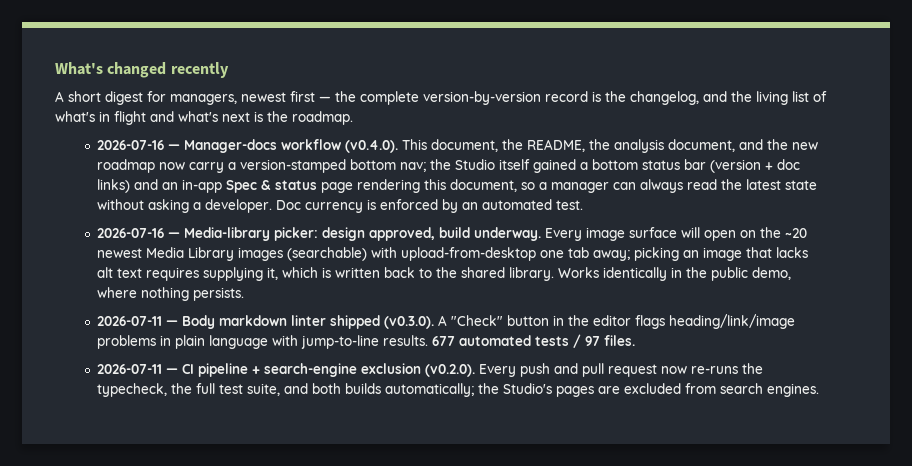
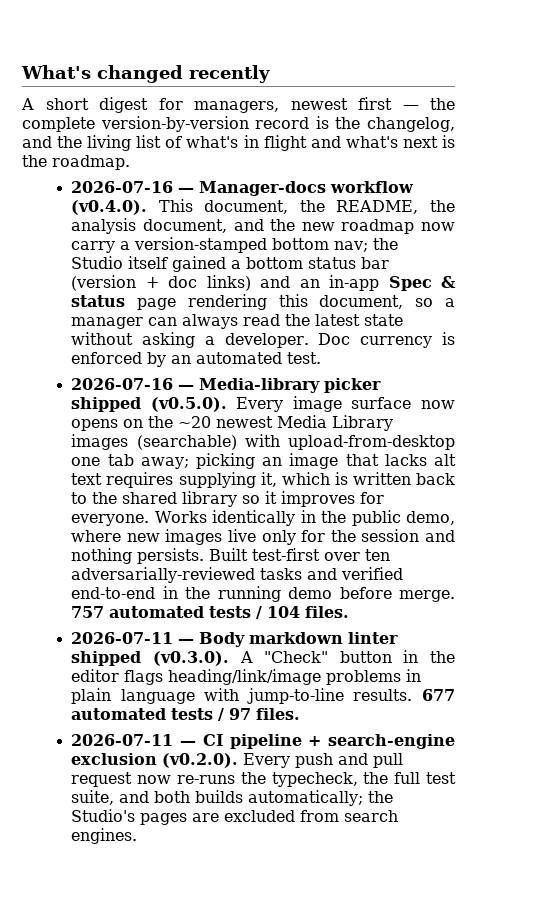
[273,227,541,241] picker: design approved, build underway. -> [324,378,382,393] [71,397,227,412] picker shipped (v0.5.0).
[680,227,736,241] will open -> [421,400,456,409] [71,419,119,431] now opens
[508,267,554,281] library. -> [182,491,385,507] [71,514,150,526] library so it improves for everyone.
[140,287,244,301] nothing persists. -> [126,529,455,545] [71,548,391,564] [71,567,404,583] [71,586,455,602] [71,606,350,619] new images live only for the session and nothing persists. Built test-first over ten adversarially-reviewed tasks and verified end-to-end in the running demo before merge. 757 automated tests / 104 files.

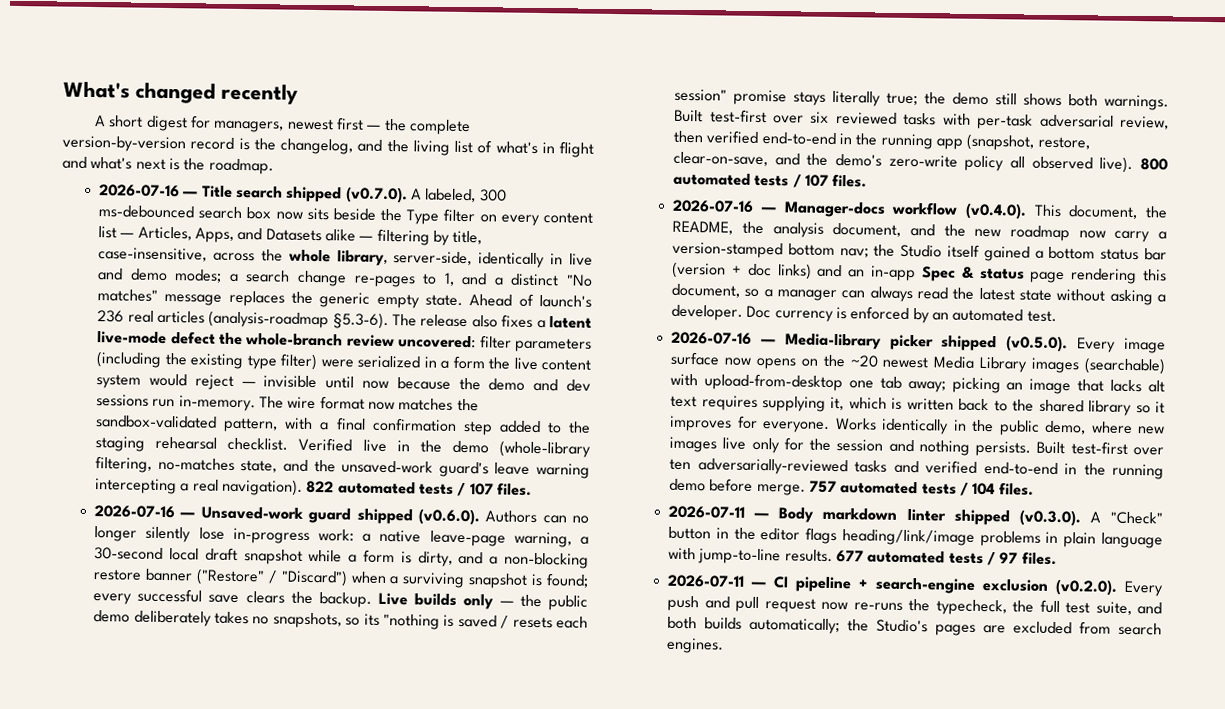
(130, 162) none -> [99,184,507,204] [98,205,594,227] [98,226,483,246] [98,247,593,269] [97,268,594,288] [97,289,592,309] [97,310,592,329] [97,331,592,353] [96,351,592,371] [96,373,591,392] [96,394,479,412] [95,415,591,436] [95,436,591,458] [95,456,590,479] [95,478,533,497] [94,505,589,526] [94,526,589,548] [94,547,589,569] [93,568,589,589] [93,588,589,611] [93,610,588,630] [674,88,1169,111] [674,109,1169,130] [673,130,1090,151] [673,151,1168,173] [673,172,868,188] // 2026-07-16 — Title search shipped (v0.7.0). A labeled, 300 ms-debounced search box now sits beside the Type filter on every content list — Articles, Apps, and Datasets alike — filtering by title, case-insensitive, across the whole library, server-side, identically in live and demo modes; a search change re-pages to 1, and a distinct "No matches" message replaces the generic empty state. Ahead of launch's 236 real articles (analysis-roadmap §5.3-6). The release also fixes a latent live-mode defect the whole-branch review uncovered: filter parameters (including the existing type filter) were serialized in a form the live content system would reject — invisible until now because the demo and dev sessions run in-memory. The wire format now matches the sandbox-validated pattern, with a final confirmation step added to the staging rehearsal checklist. Verified live in the demo (whole-library filtering, no-matches state, and the unsaved-work guard's leave warning intercepting a real navigation). 822 automated tests / 107 files. // 2026-07-16 — Unsaved-work guard shipped (v0.6.0). Authors can no longer silently lose in-progress work: a native leave-page warning, a 30-second local draft snapshot while a form is dirty, and a non-blocking restore banner ("Restore" / "Discard") when a surviving snapshot is found; every successful save clears the backup. Live builds only — the public demo deliberately takes no snapshots, so its "nothing is saved / resets each session" promise stays literally true; the demo still shows both warnings. Built test-first over six reviewed tasks with per-task adversarial review, then verified end-to-end in the running app (snapshot, restore, clear-on-save, and the demo's zero-write policy all observed live). 800 automated tests / 107 files.

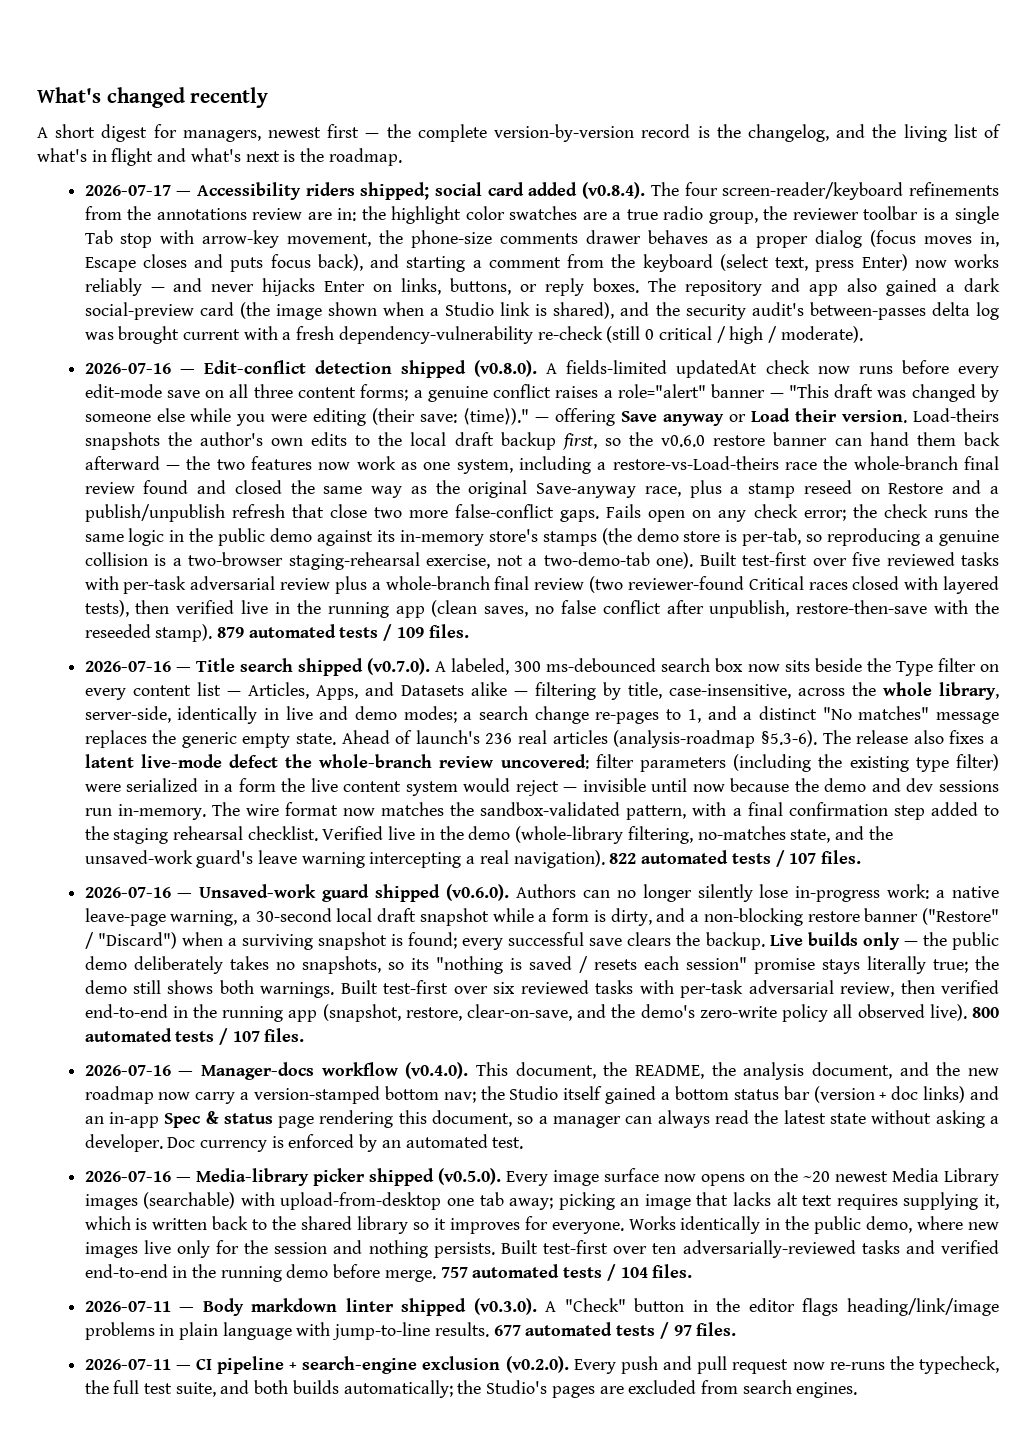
(274, 166) none -> [84,182,1000,200] [84,206,999,224] [84,230,999,248] [84,254,999,272] [84,278,1001,296] [84,302,1000,320] [84,326,863,344] [84,360,1000,378] [84,384,999,402] [84,408,1000,426] [84,432,1001,450] [84,456,999,474] [84,480,1000,498] [84,504,1000,522] [84,528,1000,546] [84,552,1000,570] [84,576,999,594] [84,600,1000,618] [84,624,469,642] // 2026-07-17 — Accessibility riders shipped; social card added (v0.8.4). The four screen-reader/keyboard refinements from the annotations review are in: the highlight color swatches are a true radio group, the reviewer toolbar is a single Tab stop with arrow-key movement, the phone-size comments drawer behaves as a proper dialog (focus moves in, Escape closes and puts focus back), and starting a comment from the keyboard (select text, press Enter) now works reliably — and never hijacks Enter on links, buttons, or reply boxes. The repository and app also gained a dark social-preview card (the image shown when a Studio link is shared), and the security audit's between-passes delta log was brought current with a fresh dependency-vulnerability re-check (still 0 critical / high / moderate). // 2026-07-16 — Edit-conflict detection shipped (v0.8.0). A fields-limited updatedAt check now runs before every edit-mode save on all three content forms; a genuine conflict raises a role="alert" banner — "This draft was changed by someone else while you were editing (their save: ⟨time⟩)." — offering Save anyway or Load their version. Load-theirs snapshots the author's own edits to the local draft backup first, so the v0.6.0 restore banner can hand them back afterward — the two features now work as one system, including a restore-vs-Load-theirs race the whole-branch final review found and closed the same way as the original Save-anyway race, plus a stamp reseed on Restore and a publish/unpublish refresh that close two more false-conflict gaps. Fails open on any check error; the check runs the same logic in the public demo against its in-memory store's stamps (the demo store is per-tab, so reproducing a genuine collision is a two-browser staging-rehearsal exercise, not a two-demo-tab one). Built test-first over five reviewed tasks with per-task adversarial review plus a whole-branch final review (two reviewer-found Critical races closed with layered tests), then verified live in the running app (clean saves, no false conflict after unpublish, restore-then-save with the reseeded stamp). 879 automated tests / 109 files.

